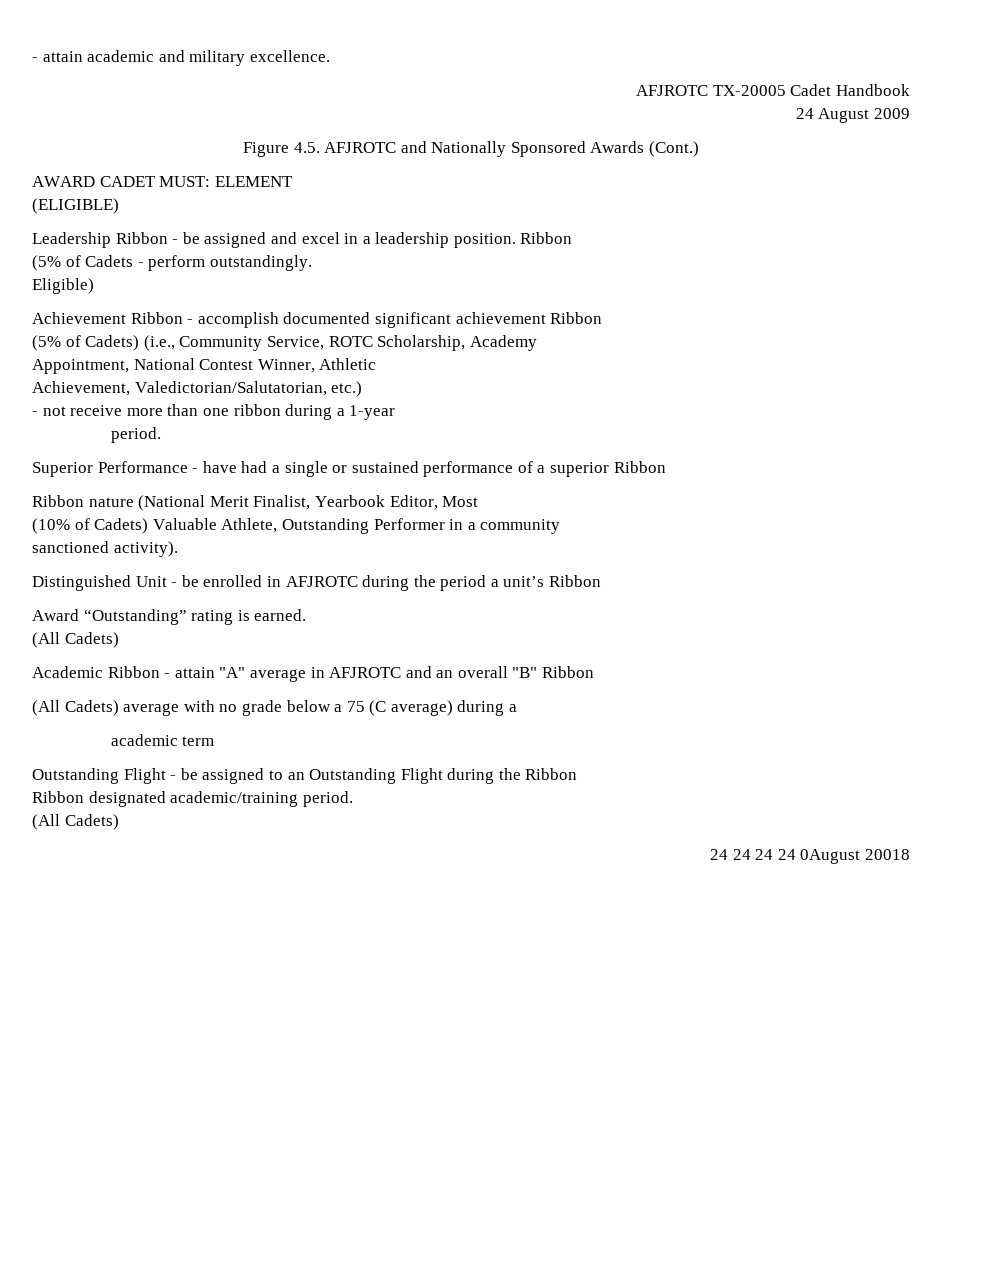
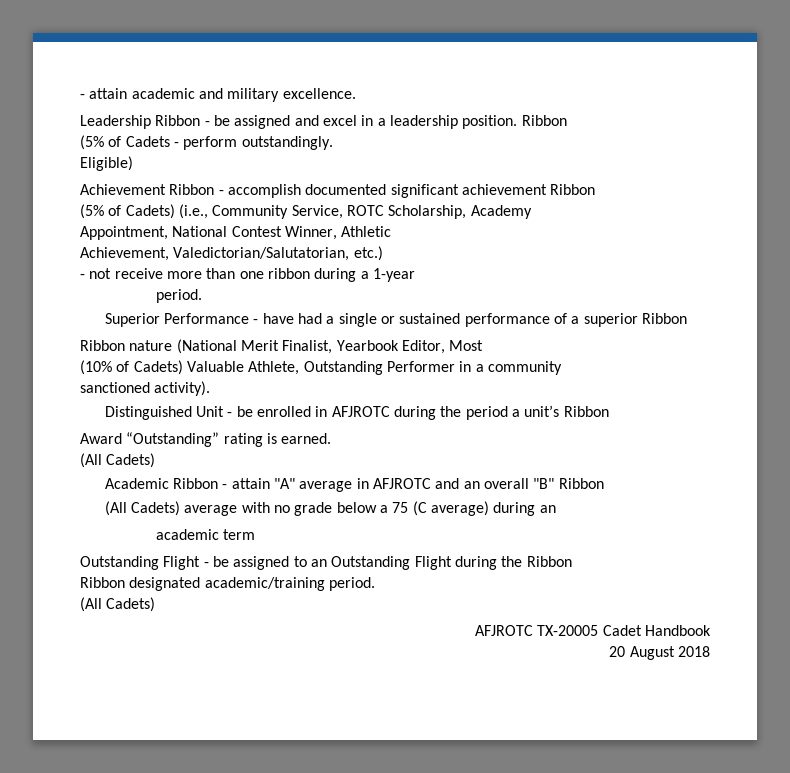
[636,84,911,96] [795,108,910,123] [242,141,700,157] [32,176,293,187] [32,198,119,214] // AFJROTC TX-20005 Cadet Handbook // 24 August 2009 // Figure 4.5. AFJROTC and Nationally Sponsored Awards (Cont.) // AWARD CADET MUST: ELEMENT // (ELIGIBLE) -> (356, 93) none
[509,704,518,712] a -> [539,505,556,513] an
[710,849,911,864] 24 24 24 24 0August 20018 -> [475,625,712,636] [609,646,711,660] AFJROTC TX-20005 Cadet Handbook // 20 August 2018

